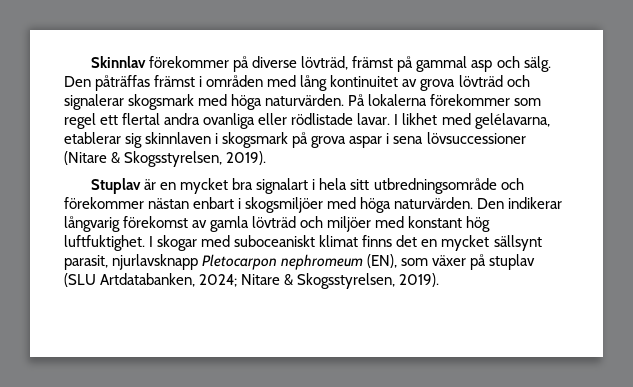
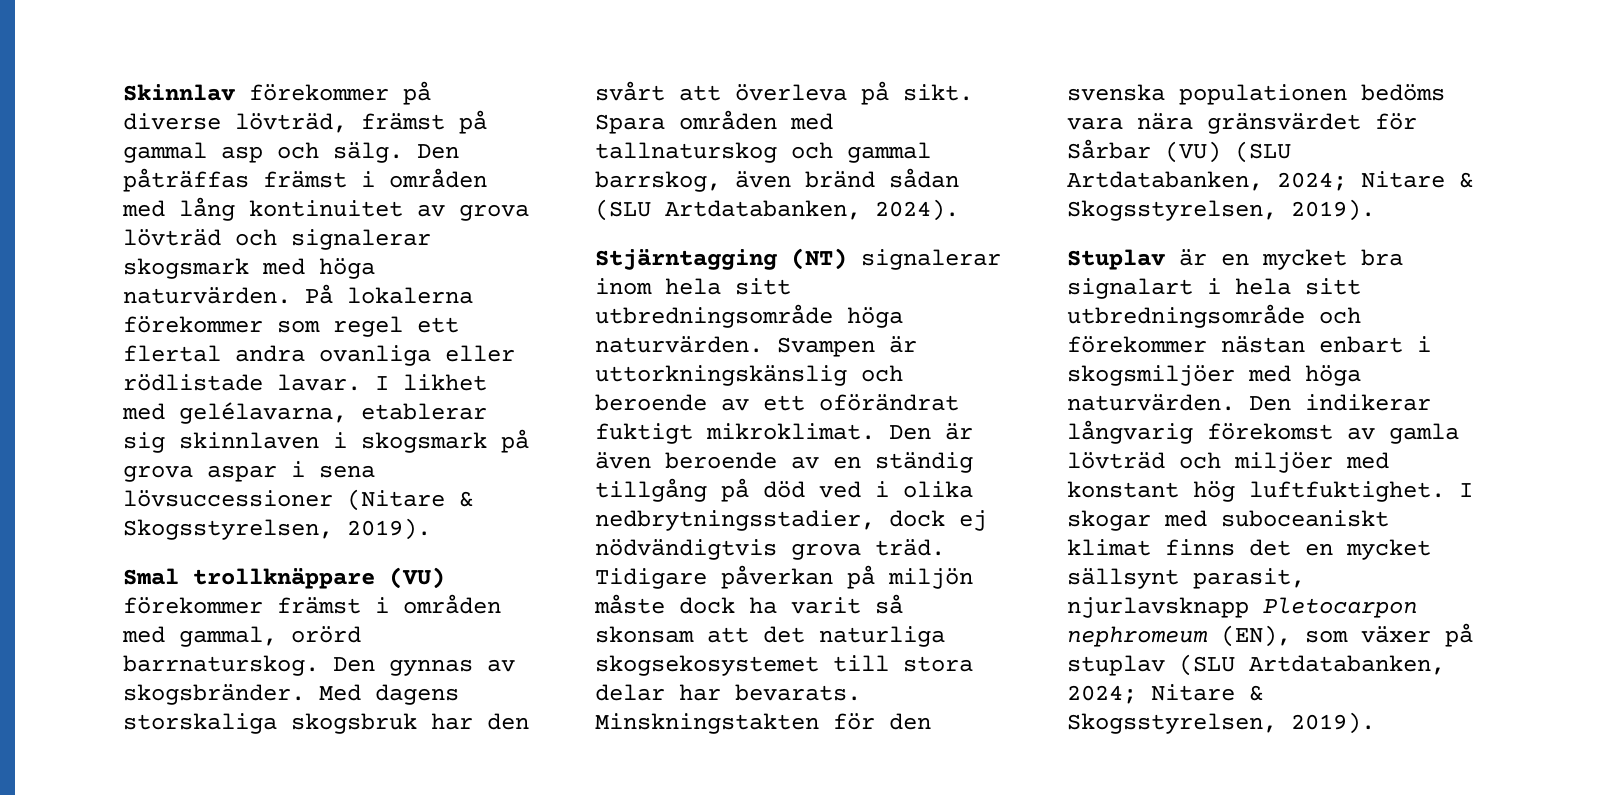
(267, 158) none -> [123,567,445,589] [123,594,501,614] [122,626,361,647] [123,655,515,676] [123,684,459,705] [123,713,529,734] [595,81,973,105] [595,110,833,134] [595,142,931,163] [595,168,959,192] [595,199,959,221] [595,248,1001,270] [595,278,791,295] [595,304,903,328] [595,336,917,357] [595,365,903,386] [595,394,959,411] [595,423,973,444] [595,452,973,473] [595,478,973,502] [595,510,987,531] [595,539,945,560] [595,565,973,589] [594,594,903,614] [595,626,945,647] [595,655,973,676] [595,684,861,701] [595,713,931,734] [1067,84,1445,105] [1067,113,1417,134] [1067,139,1291,163] [1067,171,1473,191] [1067,199,1375,221] // Smal trollknäppare (VU) förekommer främst i områden med gammal, orörd barrnaturskog. Den gynnas av skogsbränder. Med dagens storskaliga skogsbruk har den svårt att överleva på sikt. Spara områden med tallnaturskog och gammal barrskog, även bränd sådan (SLU Artdatabanken, 2024). // Stjärntagging (NT) signalerar inom hela sitt utbredningsområde höga naturvärden. Svampen är uttorkningskänslig och beroende av ett oförändrat fuktigt mikroklimat. Den är även beroende av en ständig tillgång på död ved i olika nedbrytningsstadier, dock ej nödvändigtvis grova träd. Tidigare påverkan på miljön måste dock ha varit så skonsam att det naturliga skogsekosystemet till stora delar har bevarats. Minskningstakten för den svenska populationen bedöms vara nära gränsvärdet för Sårbar (VU) (SLU Artdatabanken, 2024; Nitare & Skogsstyrelsen, 2019).

